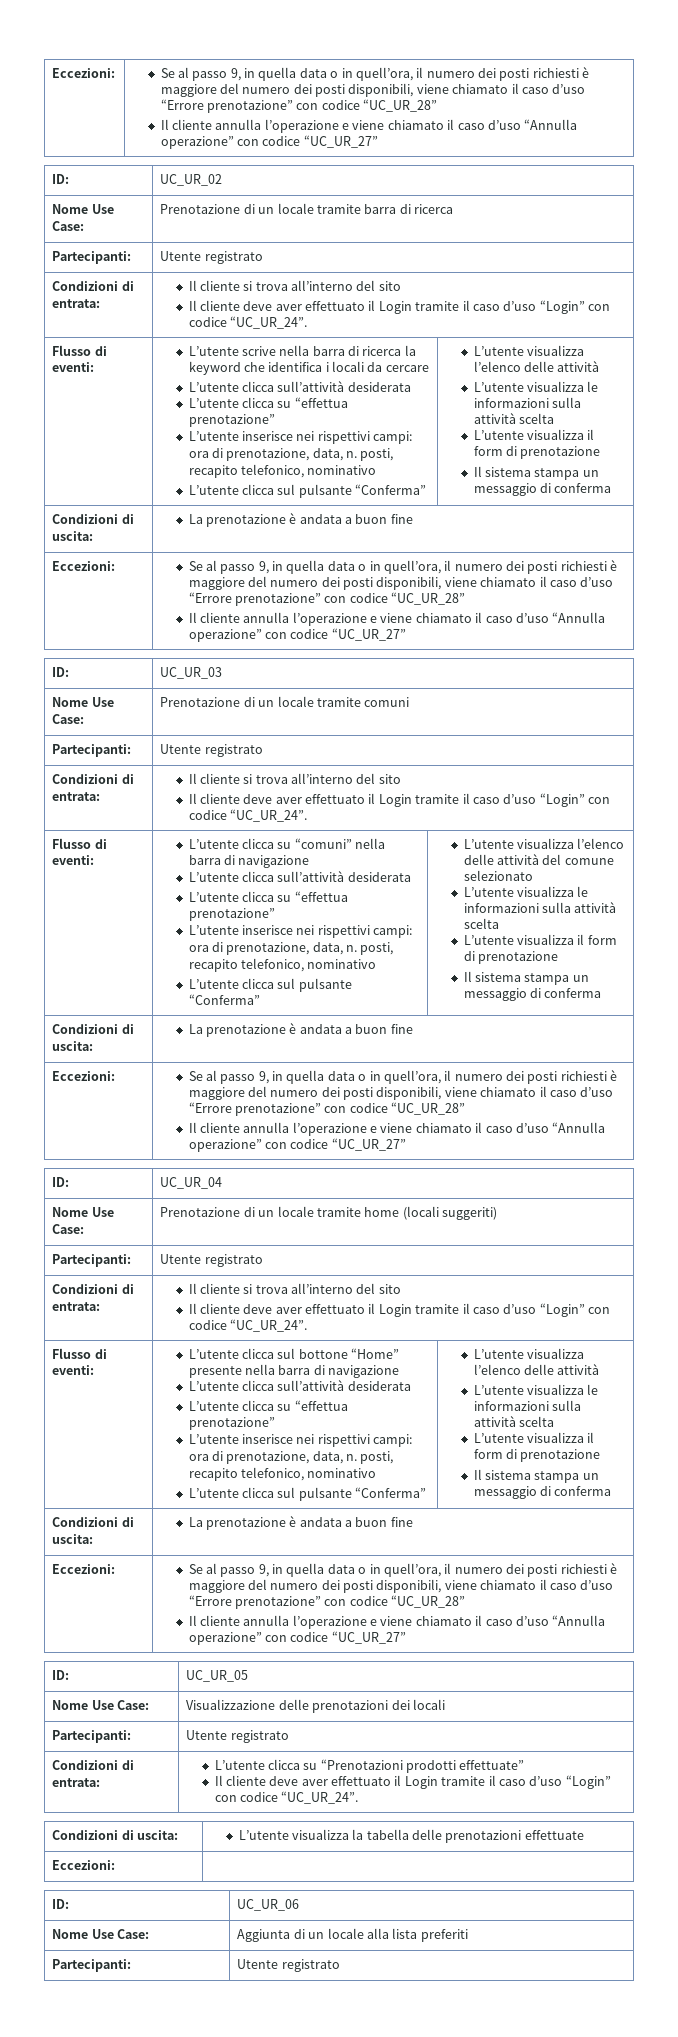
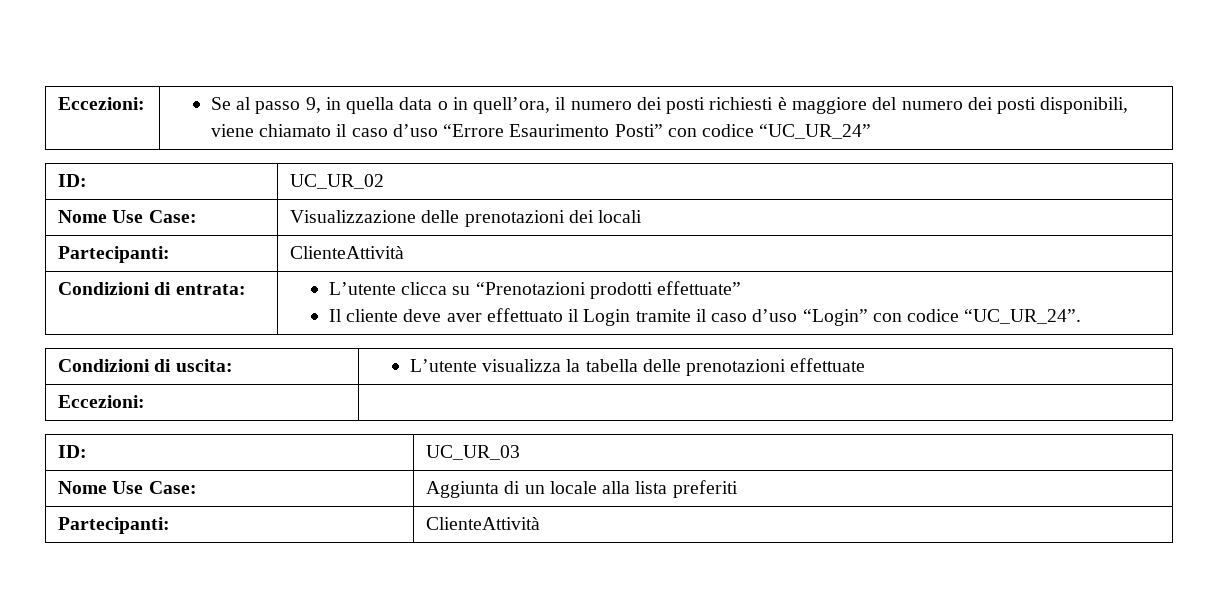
[206,99,438,113] [160,119,578,133] [160,135,378,149] [52,174,70,184] [160,174,223,186] [52,204,114,214] [52,221,85,231] [160,203,454,214] [52,251,132,264] [160,251,263,264] [52,281,134,291] [52,299,101,308] [188,280,401,291] [188,300,611,314] [188,316,307,329] [52,345,107,356] [52,362,95,372] [188,345,416,356] [188,361,429,375] [188,381,411,392] [188,397,348,408] [188,414,275,427] [188,431,413,444] [188,448,394,461] [188,464,377,478] [188,484,427,498] [473,345,584,356] [473,361,600,372] [473,381,599,392] [473,397,581,408] [473,413,554,424] [473,429,595,440] [473,446,601,459] [473,466,599,480] [473,483,612,496] [52,514,134,524] [52,531,94,541] [188,513,413,527] [52,561,116,571] [188,560,618,574] [188,576,614,590] [188,592,466,606] [188,612,606,626] [188,628,406,642] [52,667,70,677] [160,667,223,679] [52,697,114,707] [52,714,85,724] [160,696,410,707] [52,744,132,757] [160,744,263,757] [52,774,134,784] [52,792,101,801] [188,773,401,784] [188,793,611,807] [188,809,307,822] [52,838,107,849] [52,855,95,865] [188,838,386,849] [188,855,310,868] [188,871,411,882] [188,891,348,902] [188,908,275,921] [188,925,413,938] [188,942,394,955] [188,958,377,972] [188,978,352,992] [188,994,260,1005] [463,838,625,849] [463,854,614,865] [463,870,533,881] [463,886,589,897] [463,902,617,913] [463,918,499,929] [463,934,617,945] [463,951,558,964] [463,971,589,985] [463,988,602,1001] [52,1024,134,1034] [52,1041,94,1051] [188,1023,413,1037] [52,1071,116,1081] [188,1070,618,1084] [188,1086,614,1100] [188,1102,466,1116] [188,1122,606,1136] [188,1138,406,1152] [52,1177,70,1187] [160,1177,223,1189] [52,1207,114,1217] [52,1224,85,1234] [160,1206,498,1220] [52,1254,132,1267] [160,1254,263,1267] [52,1284,134,1294] [52,1302,101,1311] [188,1283,401,1294] [188,1303,611,1317] [188,1319,307,1332] [52,1348,107,1359] [52,1365,95,1375] [188,1348,400,1359] [188,1364,400,1378] [188,1380,411,1391] [188,1400,348,1411] [188,1417,275,1430] [188,1434,413,1447] [188,1451,394,1464] [188,1467,377,1481] [188,1487,427,1501] [473,1348,584,1359] [473,1364,600,1375] [473,1384,599,1395] [473,1400,581,1411] [473,1416,554,1427] [473,1432,595,1443] [473,1449,601,1462] [473,1469,599,1483] [473,1486,612,1499] [52,1517,134,1527] [52,1534,94,1544] [188,1516,413,1530] [52,1564,116,1574] [188,1563,618,1577] [188,1579,614,1593] [188,1595,466,1609] [188,1615,606,1629] [188,1631,406,1645] [52,1670,70,1680] [186,1670,249,1682] prenotazione” con codice “UC_UR_28” // Il cliente annulla l’operazione e viene chiamato il caso d’uso “Annulla operazione” con codice “UC_UR_27” // ID: | UC_UR_02 // Nome Use Case: | Prenotazione di un locale tramite barra di ricerca // Partecipanti: | Utente registrato // Condizioni di entrata: | Il cliente si trova all’interno del sito // Il cliente deve aver effettuato il Login tramite il caso d’uso “Login” con codice “UC_UR_24”. // Flusso di eventi: | L’utente scrive nella barra di ricerca la keyword che identifica i locali da cercare // L’utente clicca sull’attività desiderata // L’utente clicca su “effettua prenotazione” // L’utente inserisce nei rispettivi campi: ora di prenotazione, data, n. posti, recapito telefonico, nominativo // L’utente clicca sul pulsante “Conferma” | L’utente visualizza l’elenco delle attività // L’utente visualizza le informazioni sulla attività scelta // L’utente visualizza il form di prenotazione // Il sistema stampa un messaggio di conferma // Condizioni di uscita: | La prenotazione è andata a buon fine // Eccezioni: | Se al passo 9, in quella data o in quell’ora, il numero dei posti richiesti è maggiore del numero dei posti disponibili, viene chiamato il caso d’uso “Errore prenotazione” con codice “UC_UR_28” // Il cliente annulla l’operazione e viene chiamato il caso d’uso “Annulla operazione” con codice “UC_UR_27” // ID: | UC_UR_03 // Nome Use Case: | Prenotazione di un locale tramite comuni // Partecipanti: | Utente registrato // Condizioni di entrata: | Il cliente si trova all’interno del sito // Il cliente deve aver effettuato il Login tramite il caso d’uso “Login” con codice “UC_UR_24”. // Flusso di eventi: | L’utente clicca su “comuni” nella barra di navigazione // L’utente clicca sull’attività desiderata // L’utente clicca su “effettua prenotazione” // L’utente inserisce nei rispettivi campi: ora di prenotazione, data, n. posti, recapito telefonico, nominativo // L’utente clicca sul pulsante “Conferma” | L’utente visualizza l’elenco delle attività del comune selezionato // L’utente visualizza le informazioni sulla attività scelta // L’utente visualizza il form di prenotazione // Il sistema stampa un messaggio di conferma // Condizioni di uscita: | La prenotazione è andata a buon fine // Eccezioni: | Se al passo 9, in quella data o in quell’ora, il numero dei posti richiesti è maggiore del numero dei posti disponibili, viene chiamato il caso d’uso “Errore prenotazione” con codice “UC_UR_28” // Il cliente annulla l’operazione e viene chiamato il caso d’uso “Annulla operazione” con codice “UC_UR_27” // ID: | UC_UR_04 // Nome Use Case: | Prenotazione di un locale tramite home (locali suggeriti) // Partecipanti: | Utente registrato // Condizioni di entrata: | Il cliente si trova all’interno del sito // Il cliente deve aver effettuato il Login tramite il caso d’uso “Login” con codice “UC_UR_24”. // Flusso di eventi: | L’utente clicca sul bottone “Home” presente nella barra di navigazione // L’utente clicca sull’attività desiderata // L’utente clicca su “effettua prenotazione” // L’utente inserisce nei rispettivi campi: ora di prenotazione, data, n. posti, recapito telefonico, nominativo // L’utente clicca sul pulsante “Conferma” | L’utente visualizza l’elenco delle attività // L’utente visualizza le informazioni sulla attività scelta // L’utente visualizza il form di prenotazione // Il sistema stampa un messaggio di conferma // Condizioni di uscita: | La prenotazione è andata a buon fine // Eccezioni: | Se al passo 9, in quella data o in quell’ora, il numero dei posti richiesti è maggiore del numero dei posti disponibili, viene chiamato il caso d’uso “Errore prenotazione” con codice “UC_UR_28” // Il cliente annulla l’operazione e viene chiamato il caso d’uso “Annulla operazione” con codice “UC_UR_27” // ID: | UC_UR_05 -> [509,124,872,139] [58,174,88,187] [290,174,385,189] Esaurimento Posti” con codice “UC_UR_24” // ID: | UC_UR_02
[186,1730,289,1743] Utente registrato -> [290,246,405,259] ClienteAttività
[237,1899,300,1911] UC_UR_06 -> [426,445,521,460] UC_UR_03
[237,1959,340,1972] Utente registrato -> [426,517,541,530] ClienteAttività

